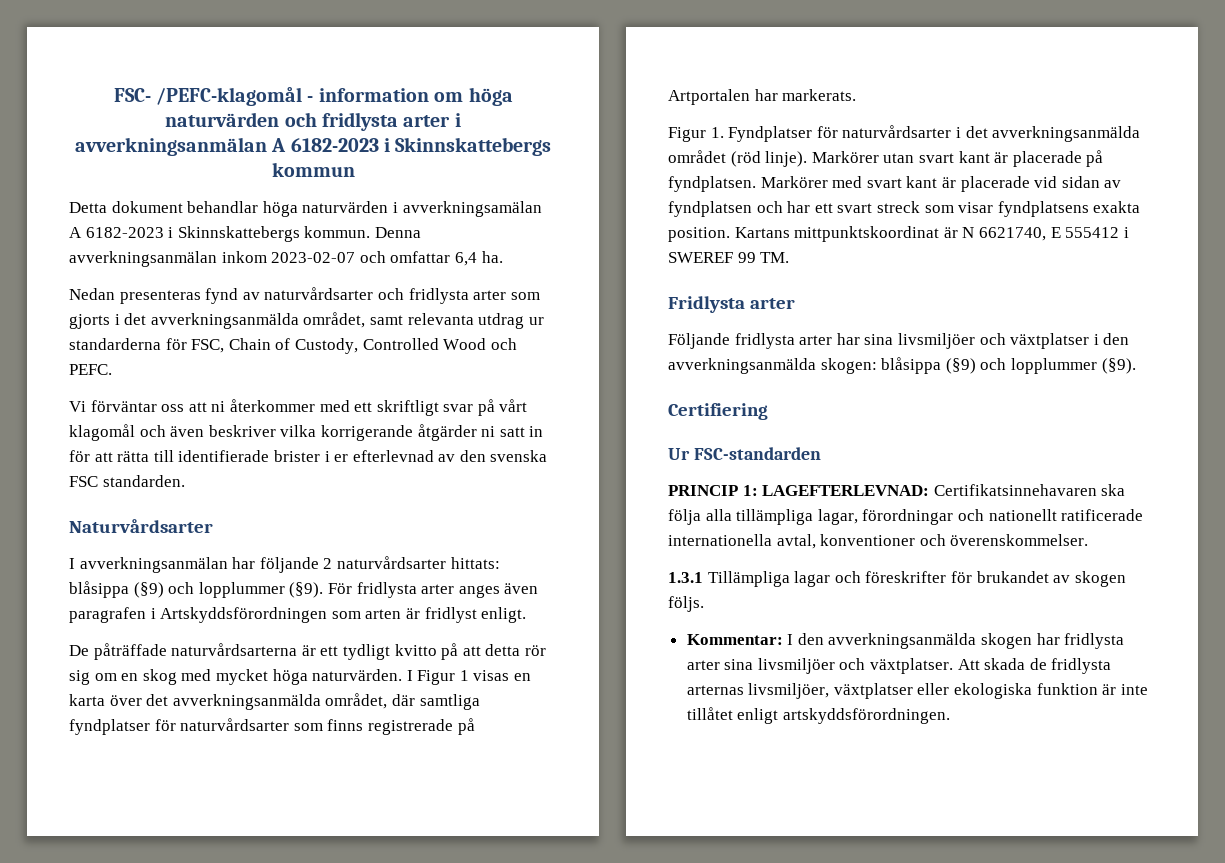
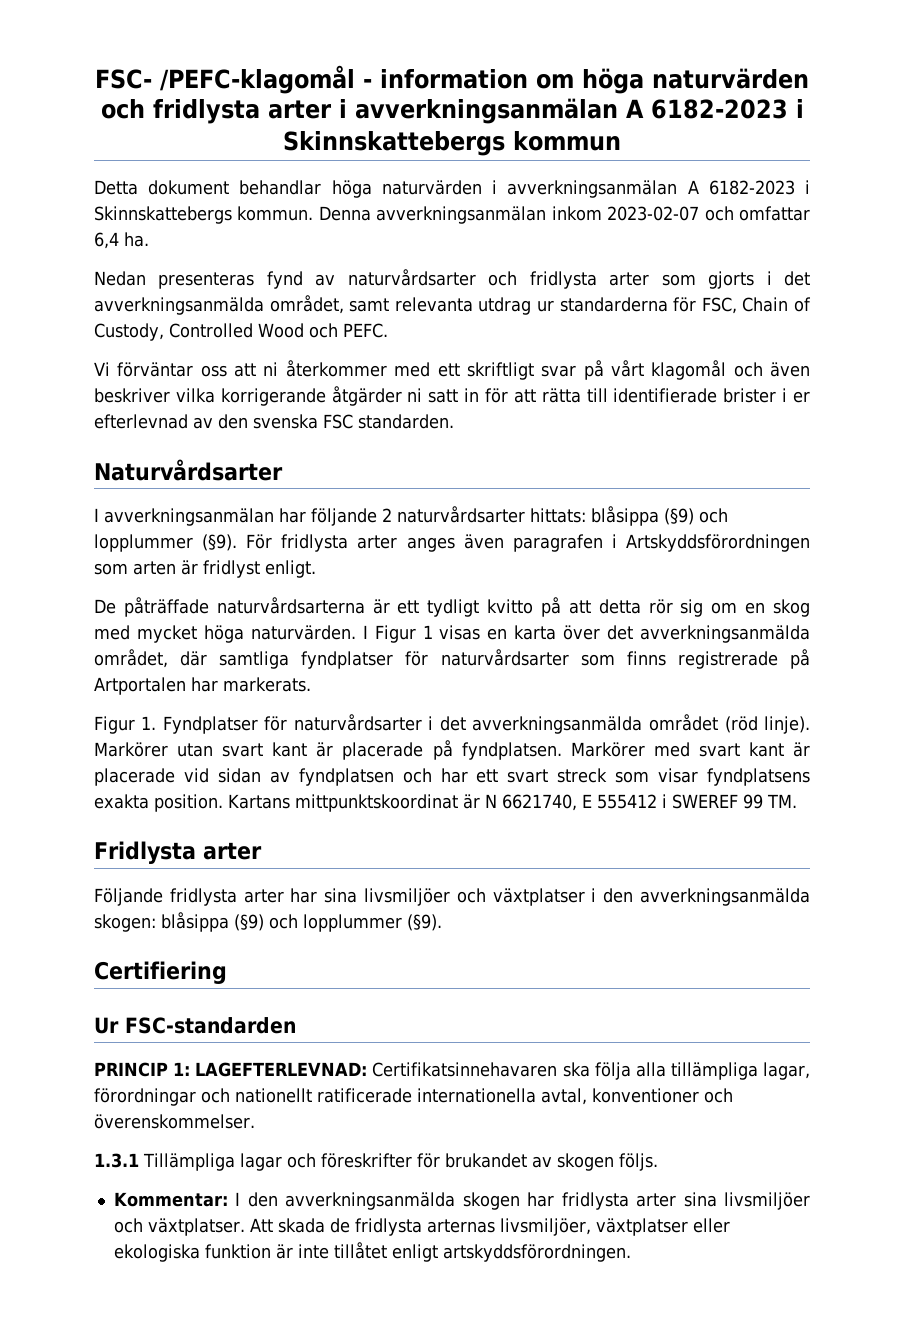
[402,201,542,217] avverkningsamälan -> [507,180,678,198] avverkningsanmälan

